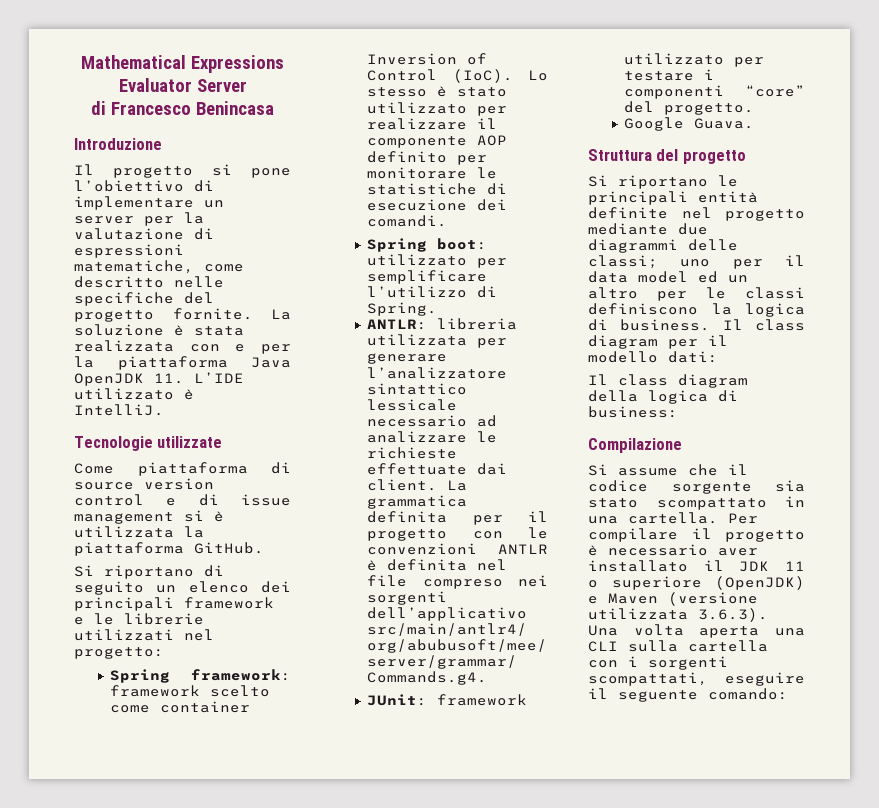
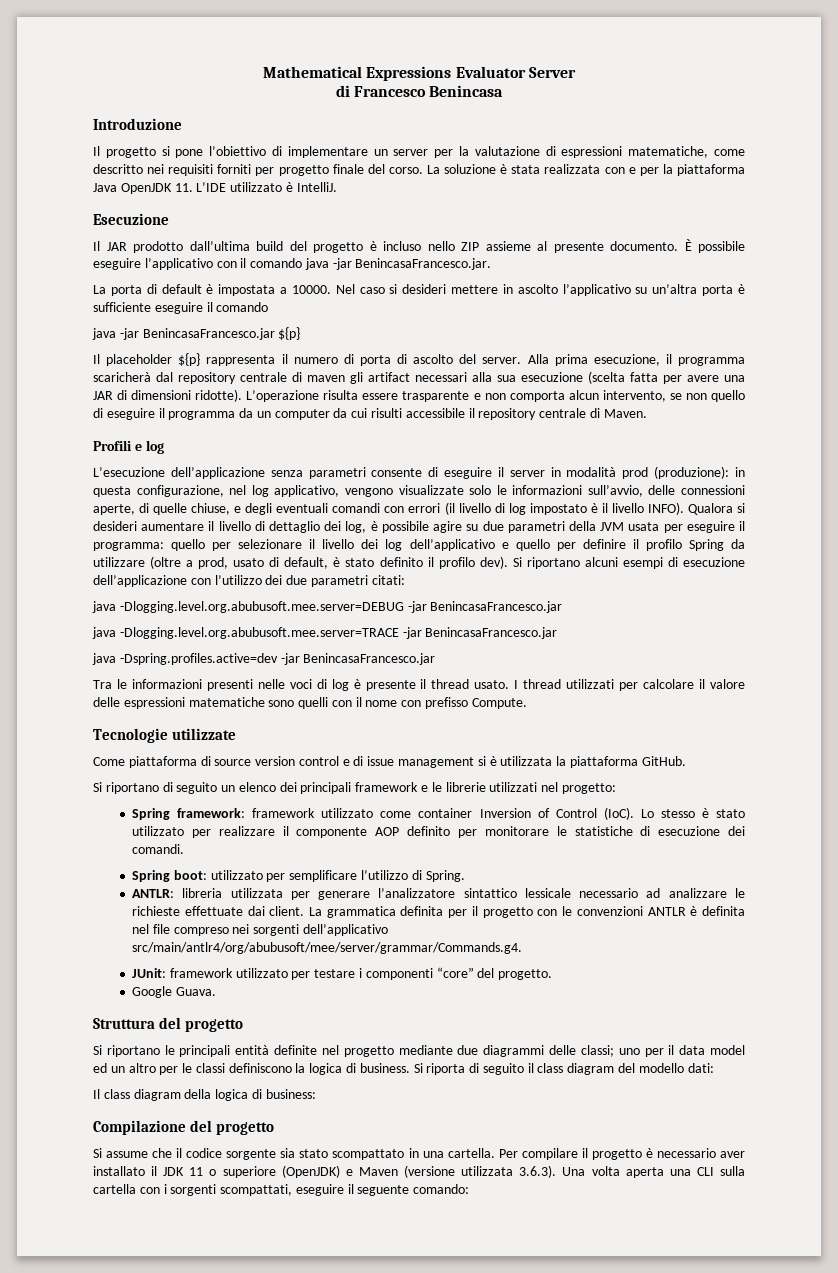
[174,276,224,288] [74,292,214,306] [74,308,253,322] nelle specifiche del progetto fornite. -> [147,164,423,176] nei requisiti forniti per progetto finale del corso.
(164, 410) none -> [93,213,169,225] [93,239,745,253] [93,258,492,270] [93,284,746,296] [93,302,269,314] [92,327,301,340] [93,353,745,366] [93,371,745,384] [93,389,746,402] [93,408,647,420] [93,440,164,454] [93,466,745,479] [93,485,745,497] [93,502,745,515] [93,521,746,533] [93,539,745,551] [93,556,745,569] [93,575,405,587] [92,601,563,613] [92,627,558,639] [92,653,436,665] [93,679,745,691] [93,697,527,709] // Esecuzione // Il JAR prodotto dall’ultima build del progetto è incluso nello ZIP assieme al presente documento. È possibile eseguire l’applicativo con il comando java -jar BenincasaFrancesco.jar. // La porta di default è impostata a 10000. Nel caso si desideri mettere in ascolto l’applicativo su un’altra porta è sufficiente eseguire il comando // java -jar BenincasaFrancesco.jar ${p} // Il placeholder ${p} rappresenta il numero di porta di ascolto del server. Alla prima esecuzione, il programma scaricherà dal repository centrale di maven gli artifact necessari alla sua esecuzione (scelta fatta per avere una JAR di dimensioni ridotte). L’operazione risulta essere trasparente e non comporta alcun intervento, se non quello di eseguire il programma da un computer da cui risulti accessibile il repository centrale di Maven. // Profili e log // L’esecuzione dell’applicazione senza parametri consente di eseguire il server in modalità prod (produzione): in questa configurazione, nel log applicativo, vengono visualizzate solo le informazioni sull’avvio, delle connessioni aperte, di quelle chiuse, e degli eventuali comandi con errori (il livello di log impostato è il livello INFO). Qualora si desideri aumentare il livello di dettaglio dei log, è possibile agire su due parametri della JVM usata per eseguire il programma: quello per selezionare il livello dei log dell’applicativo e quello per definire il profilo Spring da utilizzare (oltre a prod, usato di default, è stato definito il profilo dev). Si riportano alcuni esempi di esecuzione dell’applicazione con l’utilizzo dei due parametri citati: // java -Dlogging.level.org.abubusoft.mee.server=DEBUG -jar BenincasaFrancesco.jar // java -Dlogging.level.org.abubusoft.mee.server=TRACE -jar BenincasaFrancesco.jar // java -Dspring.profiles.active=dev -jar BenincasaFrancesco.jar // Tra le informazioni presenti nelle voci di log è presente il thread usato. I thread utilizzati per calcolare il valore delle espressioni matematiche sono quelli con il nome con prefisso Compute.
[210,685,271,697] scelto -> [321,808,374,818] utilizzato
[722,319,805,331] [588,335,728,349] Il class diagram per il -> [413,1063,636,1075] Si riporta di seguito il class diagram del
(682, 445) none -> [190,1120,275,1135] del progetto

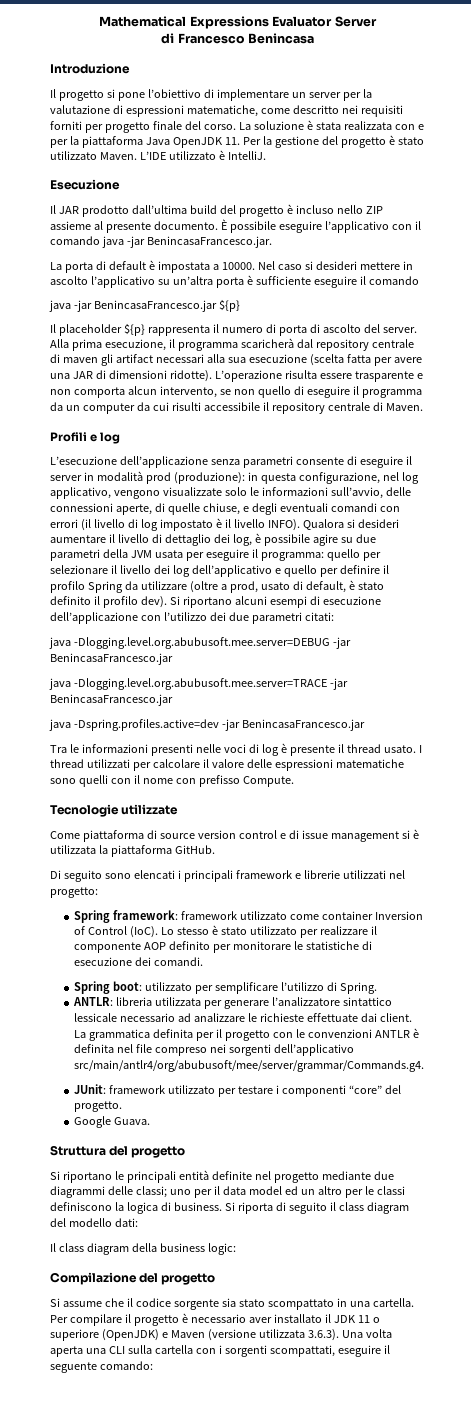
(193, 187) none -> [242,135,424,148] [50,151,137,160] Per la gestione del progetto è stato utilizzato Maven.
[93,782,297,794] Si riportano di seguito un elenco dei -> [50,870,181,882] Di seguito sono elencati i
[431,782,442,792] le -> (301, 876) none
[215,1089,316,1101] logica di business: -> [159,1243,236,1255] business logic:

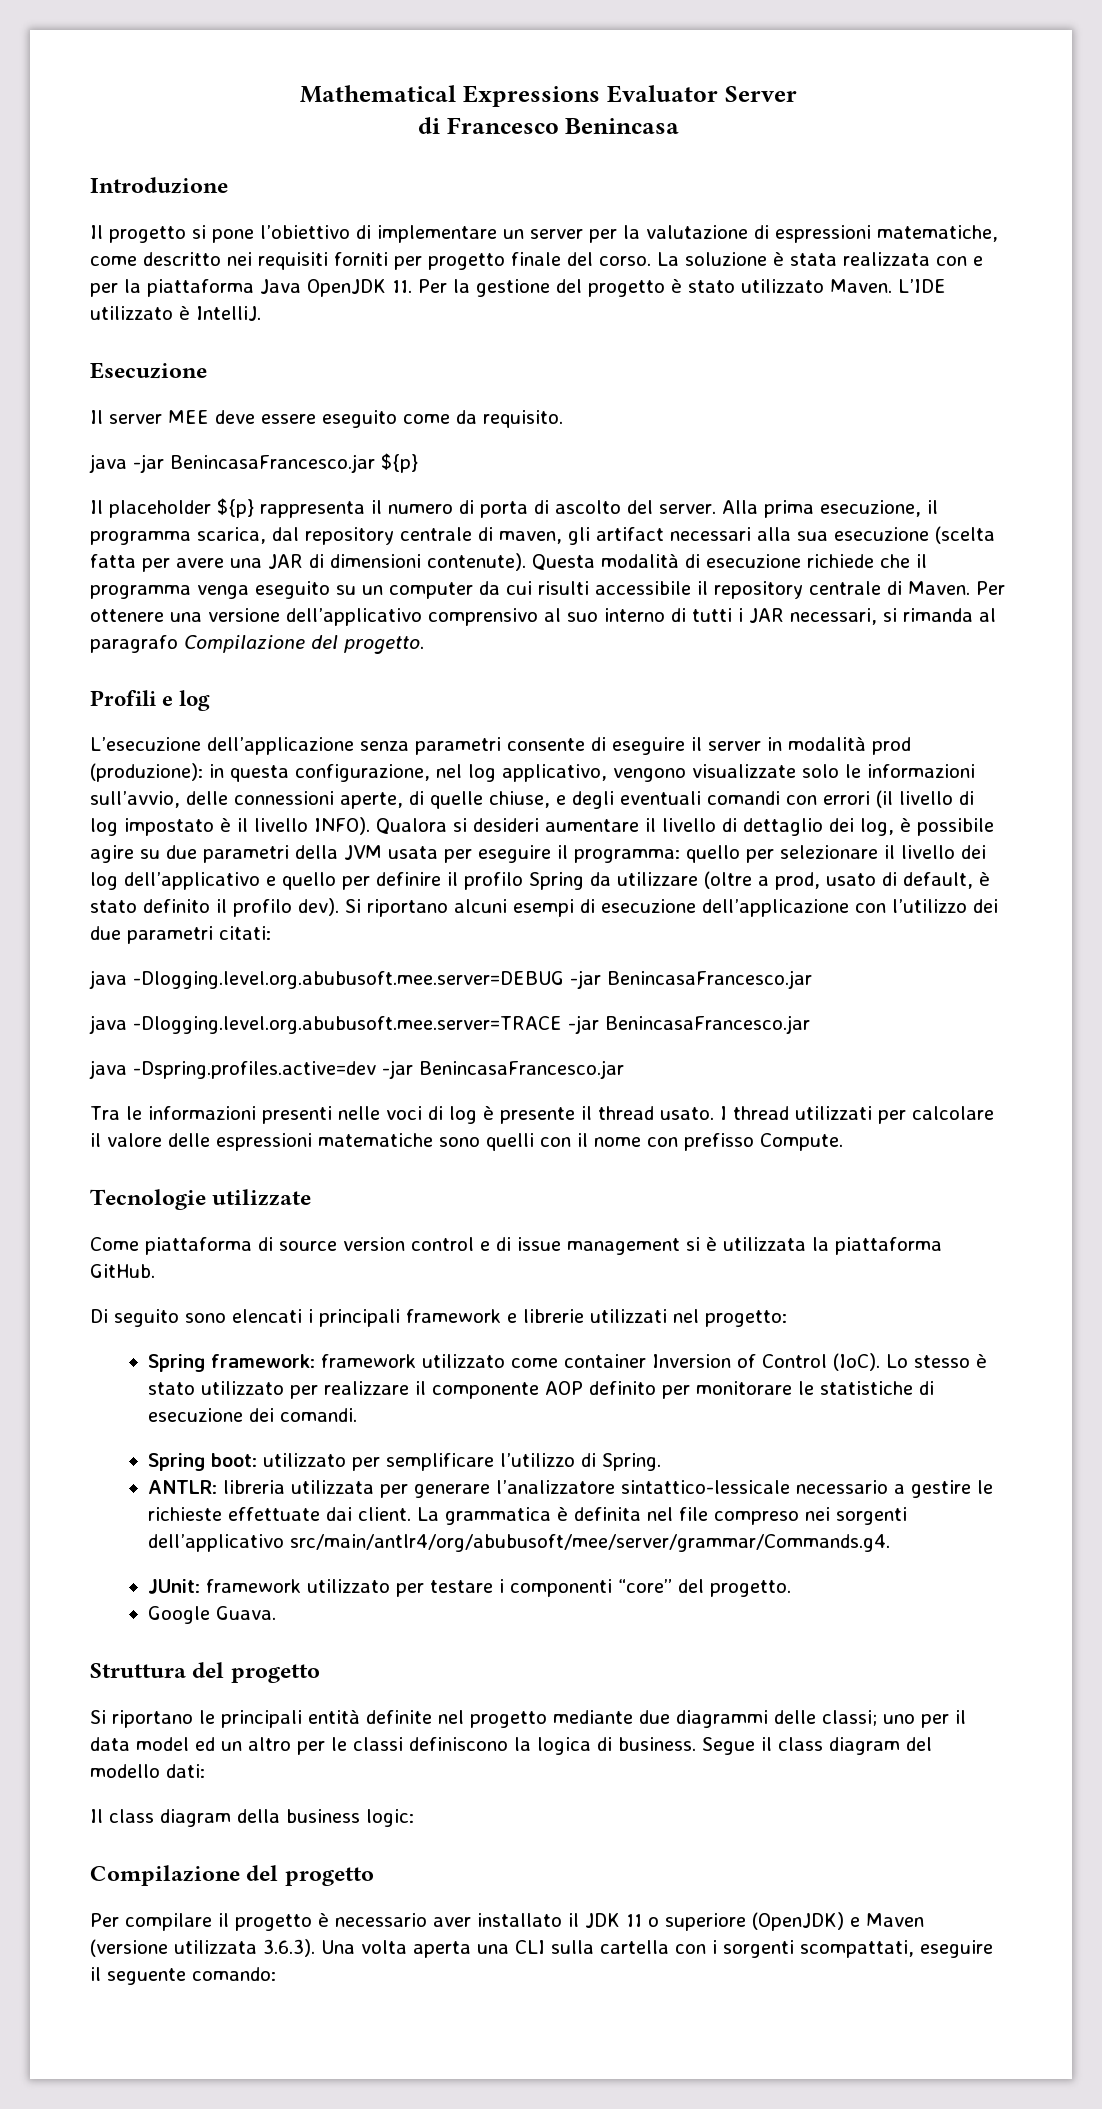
[58,204,383,217] [50,219,421,233] [50,236,272,248] [50,260,413,273] [50,275,419,288] JAR prodotto dall’ultima build del progetto è incluso nello ZIP assieme al presente documento. È possibile eseguire l’applicativo con il comando java -jar BenincasaFrancesco.jar. // La porta di default è impostata a 10000. Nel caso si desideri mettere in ascolto l’applicativo su un’altra porta è sufficiente eseguire il comando -> [109,410,563,428] server MEE deve essere eseguito come da requisito.
[240,338,294,348] scaricherà -> [197,527,266,544] scarica,
[62,357,98,363] maven -> [499,531,562,544] maven,
[169,370,423,382] [50,386,422,398] [50,402,63,411] ridotte). L’operazione risulta essere trasparente e non comporta alcun intervento, se non quello di eseguire il programma da -> [427,553,927,571] [90,581,356,599] contenute). Questa modalità di esecuzione richiede che il programma venga eseguito su
(423, 407) none -> [976,581,1005,595] [90,608,996,626] [90,635,424,654] Per ottenere una versione dell’applicativo comprensivo al suo interno di tutti i JAR necessari, si rimanda al paragrafo Compilazione del progetto.
[343,997,393,1006] [74,1013,246,1022] sintattico lessicale necessario ad analizzare -> [621,1480,972,1498] sintattico-lessicale necessario a gestire
[153,1029,411,1041] definita per il progetto con le convenzioni ANTLR -> (552, 1516) none
[224,1202,327,1214] Si riporta di seguito -> [702,1737,755,1755] Segue
[50,1298,414,1310] Si assume che il codice sorgente sia stato scompattato in una cartella. -> (374, 1876) none

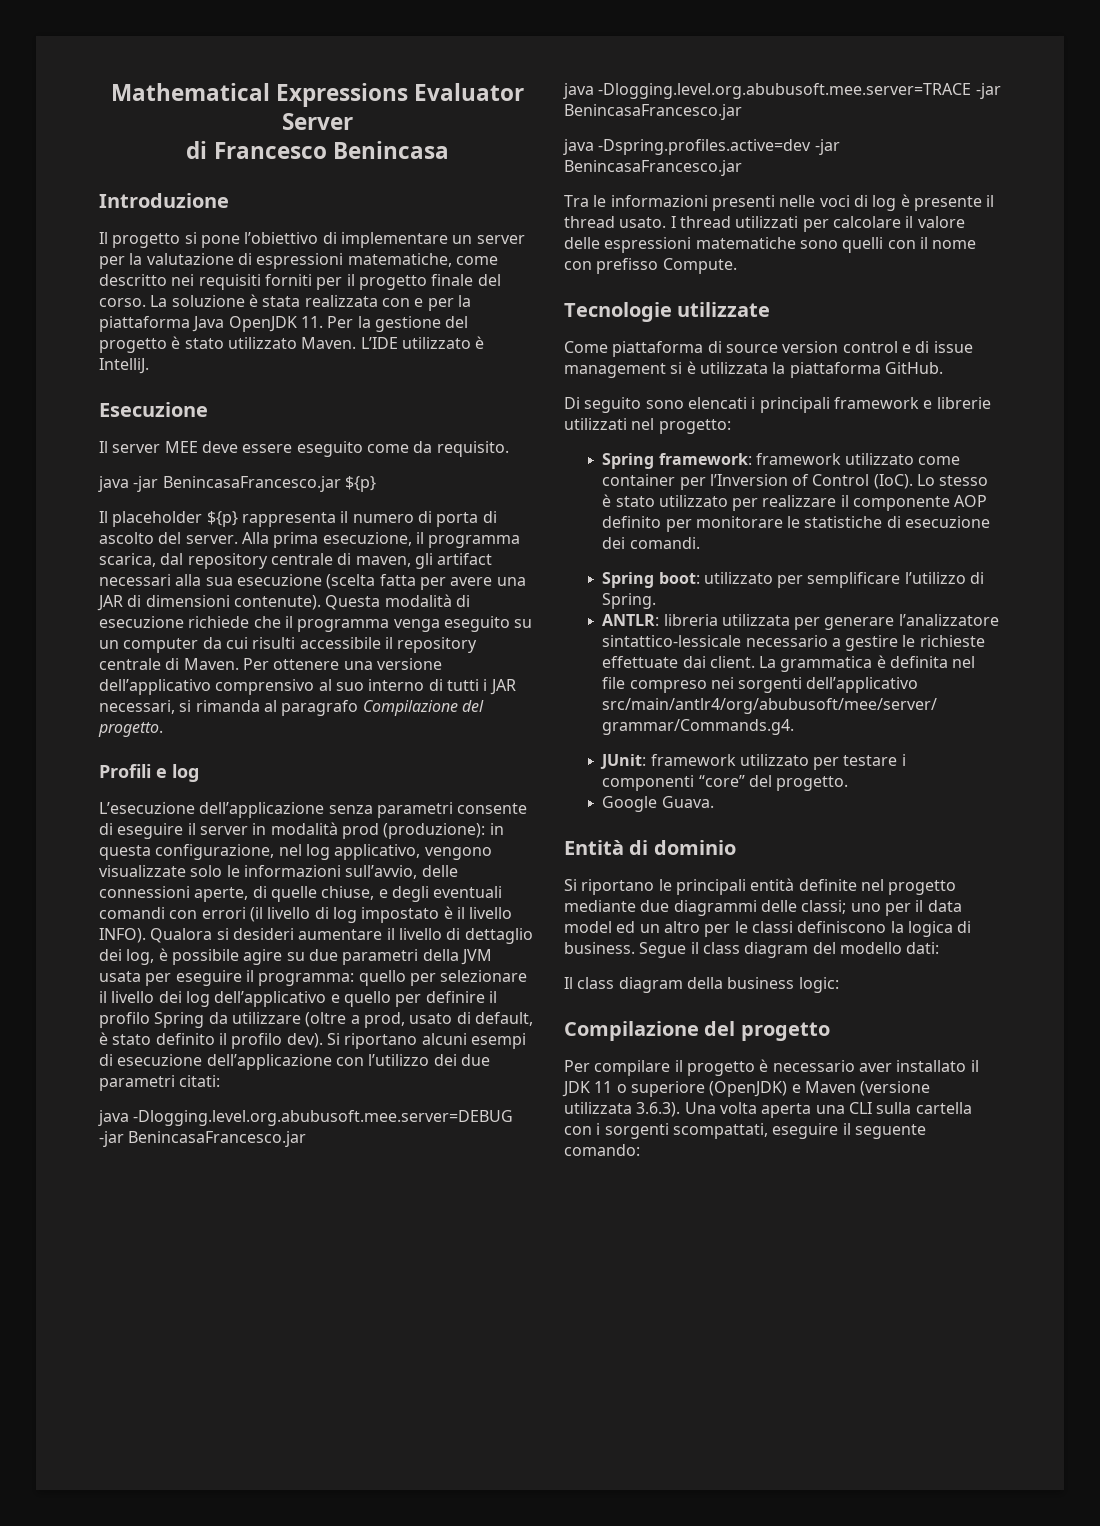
(422, 263) none -> [346,274,355,286] il
[652,1354,732,1368] Inversion -> [679,474,788,490] per l’Inversion
[90,1662,320,1683] Struttura del progetto -> [564,840,736,855] Entità di dominio

